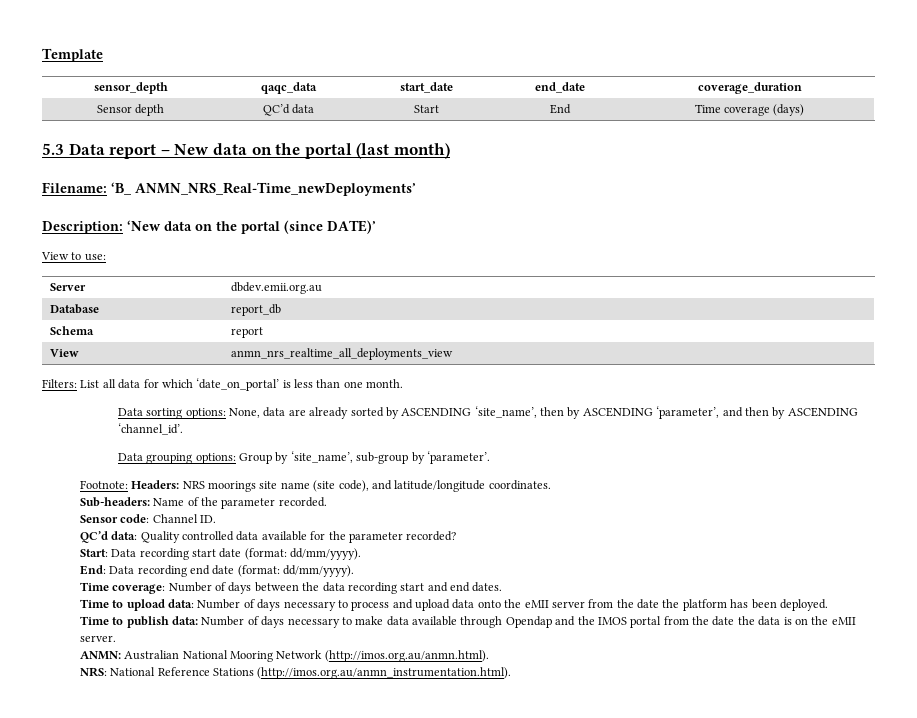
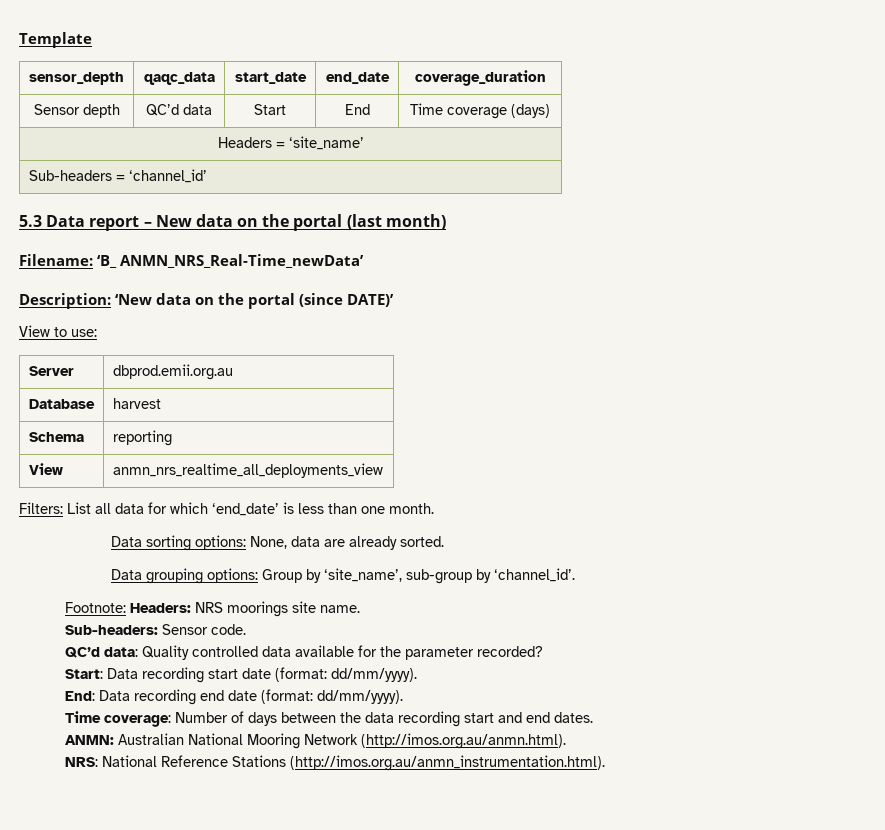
(805, 110) none -> [217,136,364,150] [28,169,207,183] // Headers = ‘site_name’ // Sub-headers = ‘channel_id’
[135,182,416,196] ANMN_NRS_Real-Time_newDeployments’ -> [120,254,364,268] ANMN_NRS_Real-Time_newData’
[231,282,323,294] dbdev.emii.org.au -> [112,364,233,380] dbprod.emii.org.au
[231,304,282,316] report_db -> [112,398,161,409] harvest
[231,327,264,338] report -> [112,430,172,446] reporting
[196,378,280,391] ‘date_on_portal’ -> [212,503,279,516] ‘end_date’
[350,406,858,419] [117,423,183,435] sorted by ASCENDING ‘site_name’, then by ASCENDING ‘parameter’, and then by ASCENDING ‘channel_id’. -> [399,536,444,547] sorted.
[426,451,490,464] ‘parameter’. -> [493,568,575,582] ‘channel_id’.
[280,480,551,492] [79,497,327,509] [79,514,217,523] name (site code), and latitude/longitude coordinates. // Sub-headers: Name of the parameter recorded. // Sensor code: Channel ID. -> [319,605,360,613] [64,624,246,635] name. // Sub-headers: Sensor code.
[79,599,828,611] [79,616,856,628] [79,635,116,642] // Time to upload data: Number of days necessary to process and upload data onto the eMII server from the date the platform has been deployed. // Time to publish data: Number of days necessary to make data available through Opendap and the IMOS portal from the date the data is on the eMII server. -> (593, 717) none

